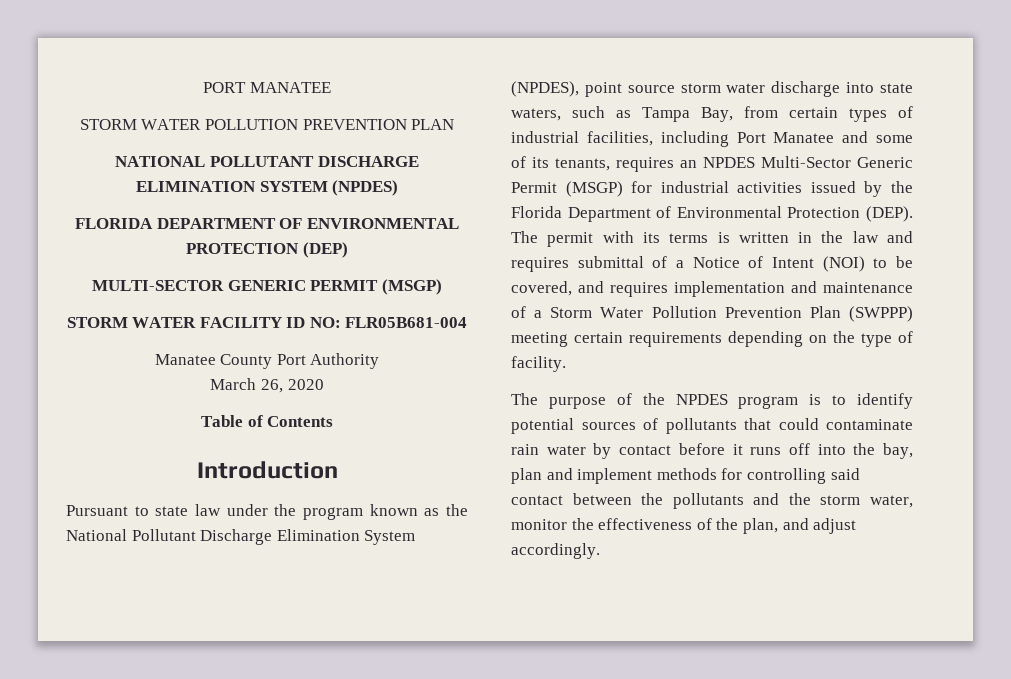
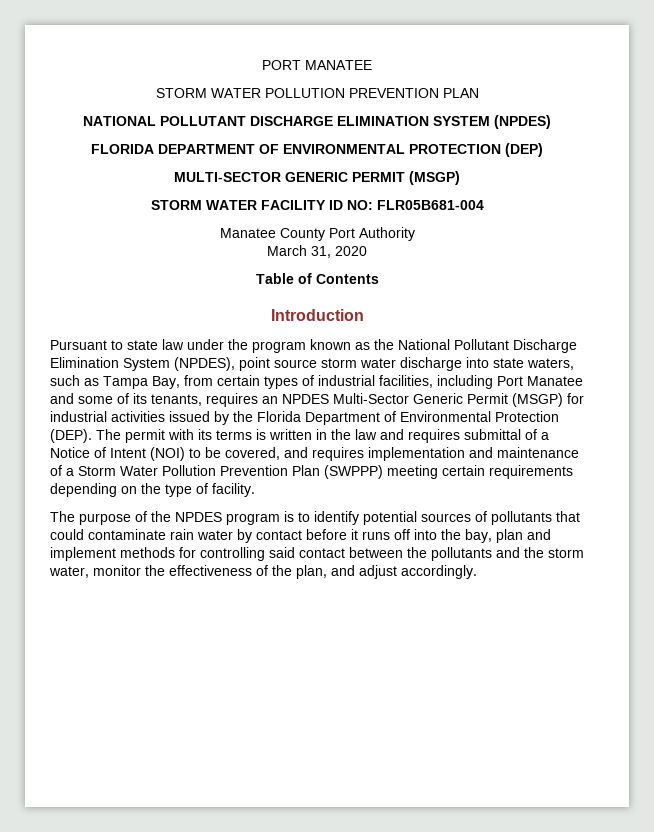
[261,379,283,393] 26, -> [311,246,331,258] 31,

